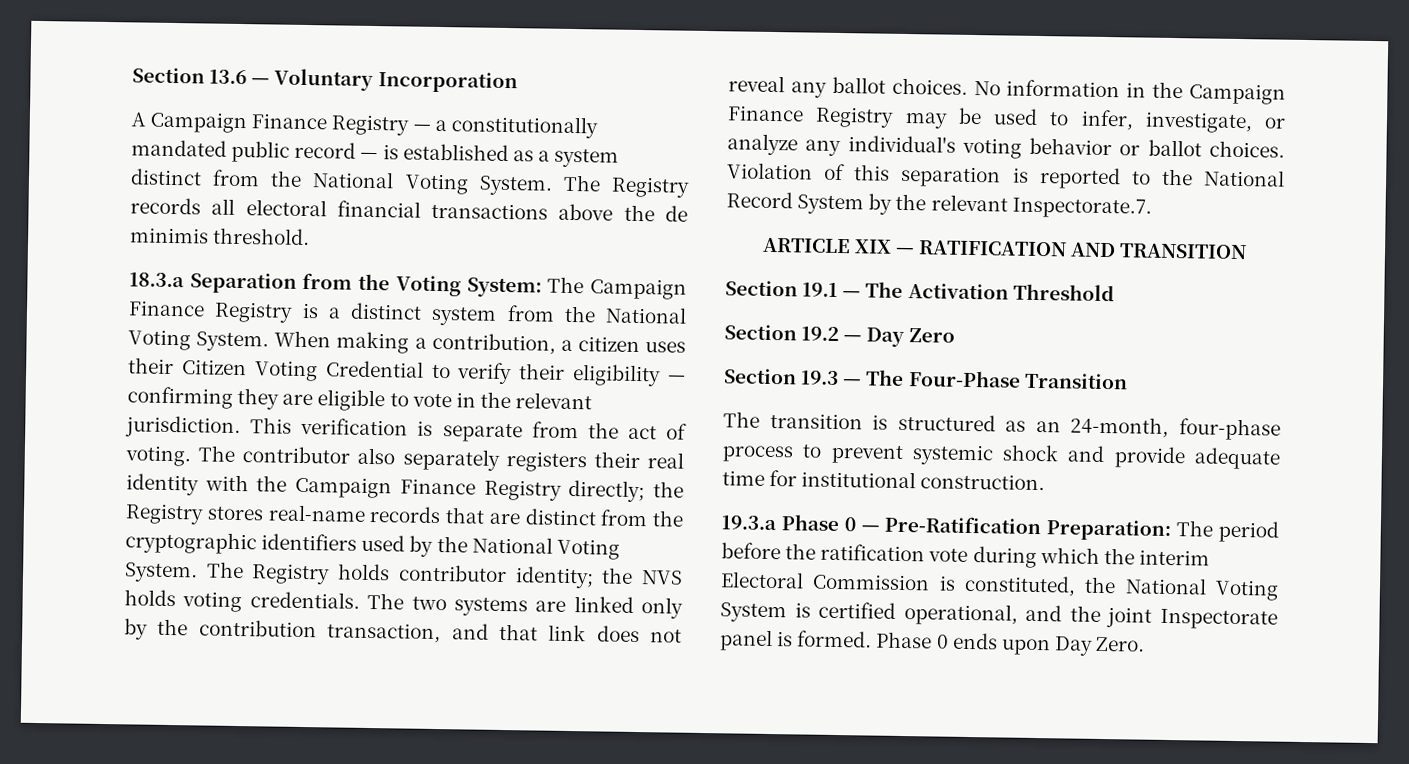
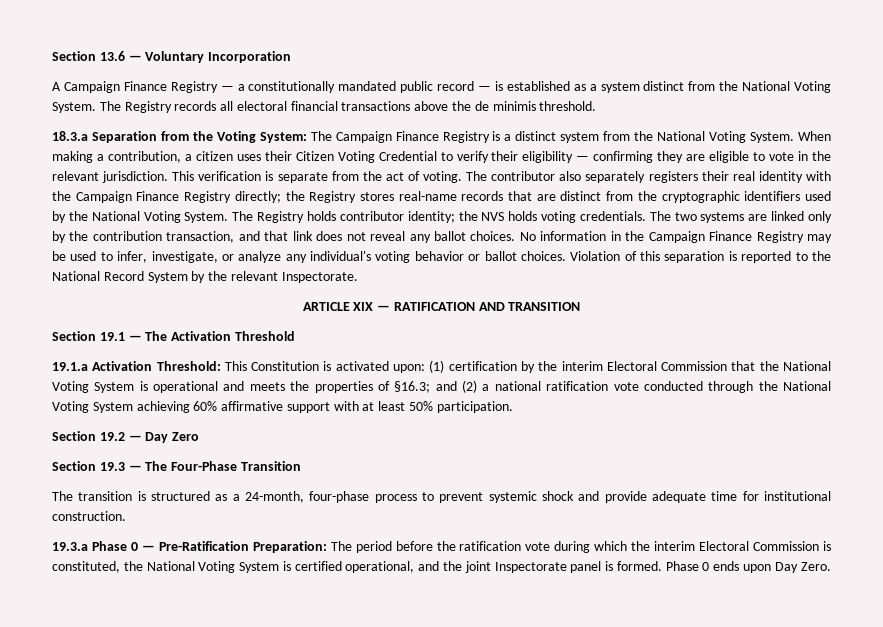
[1011,197,1152,219] Inspectorate.7. -> [281,272,358,283] Inspectorate.
(1115, 292) none -> [52,360,831,373] [52,380,831,393] [52,401,513,413] // 19.1.a Activation Threshold: This Constitution is activated upon: (1) certification by the interim Electoral Commission that the National Voting System is operational and meets the properties of §16.3; and (2) a national ratification vote conducted through the National Voting System achieving 60% affirmative support with at least 50% participation.
[1035,420,1061,433] an -> [232,494,240,501] a

